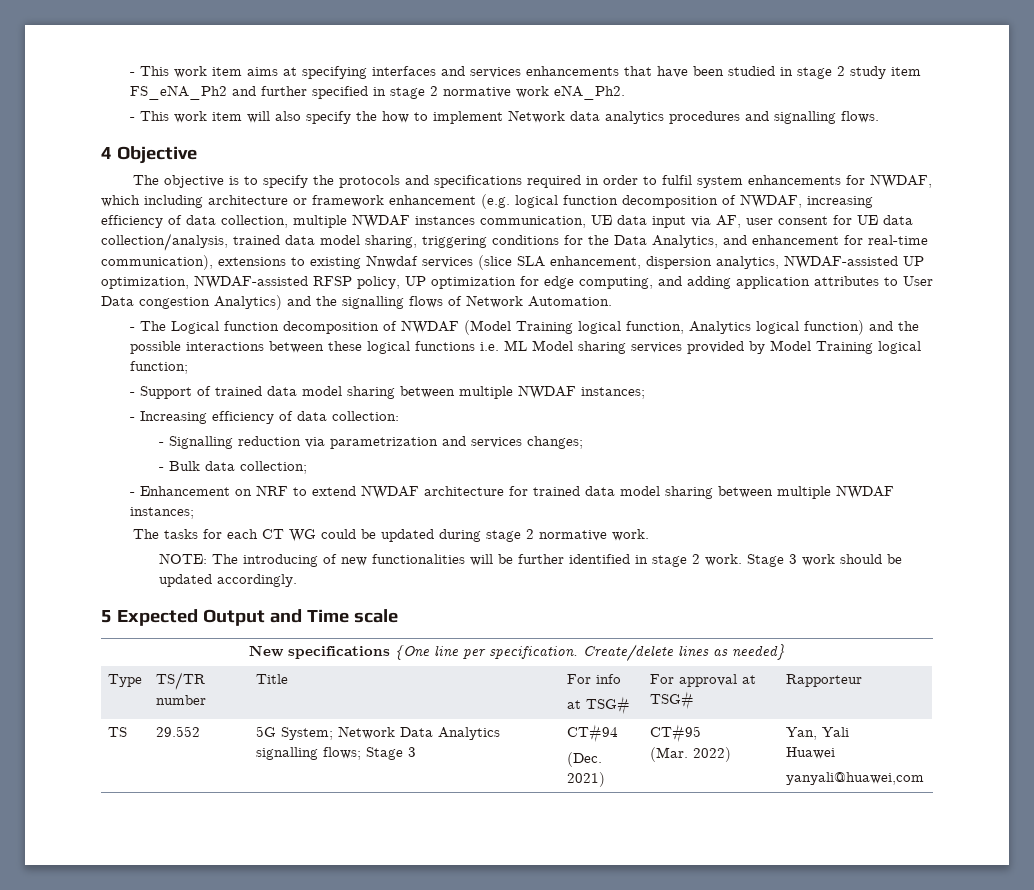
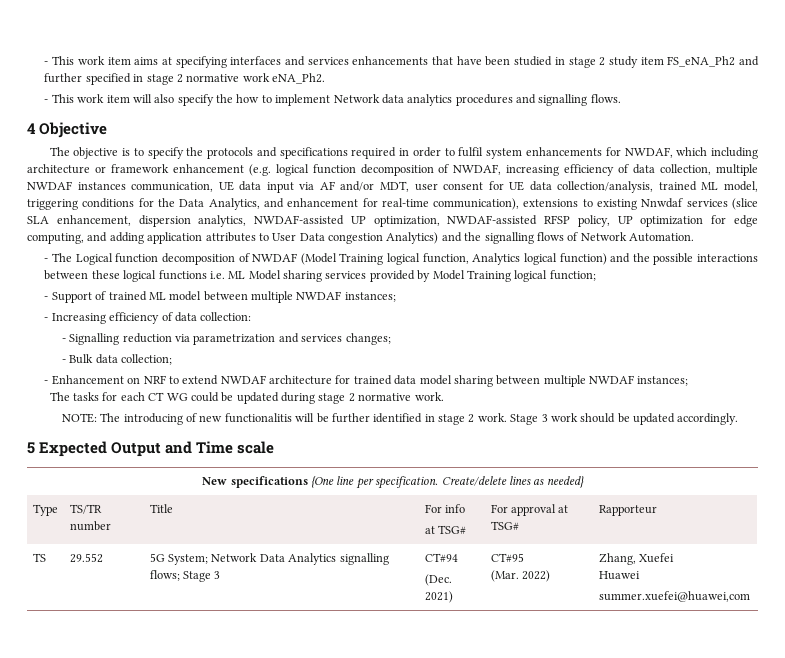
[716,215,741,228] AF, -> [319,181,409,192] AF and/or MDT,
[285,235,417,248] data model sharing, -> [701,181,758,192] ML model,
[267,386,396,399] data model sharing -> [148,291,202,301] ML model
[372,554,466,564] functionalities -> [224,413,292,423] functionalitis
[785,727,849,740] Yan, Yali -> [598,553,675,565] Zhang, Xuefei
[785,772,924,785] yanyali@huawei,com -> [598,591,750,602] summer.xuefei@huawei,com

